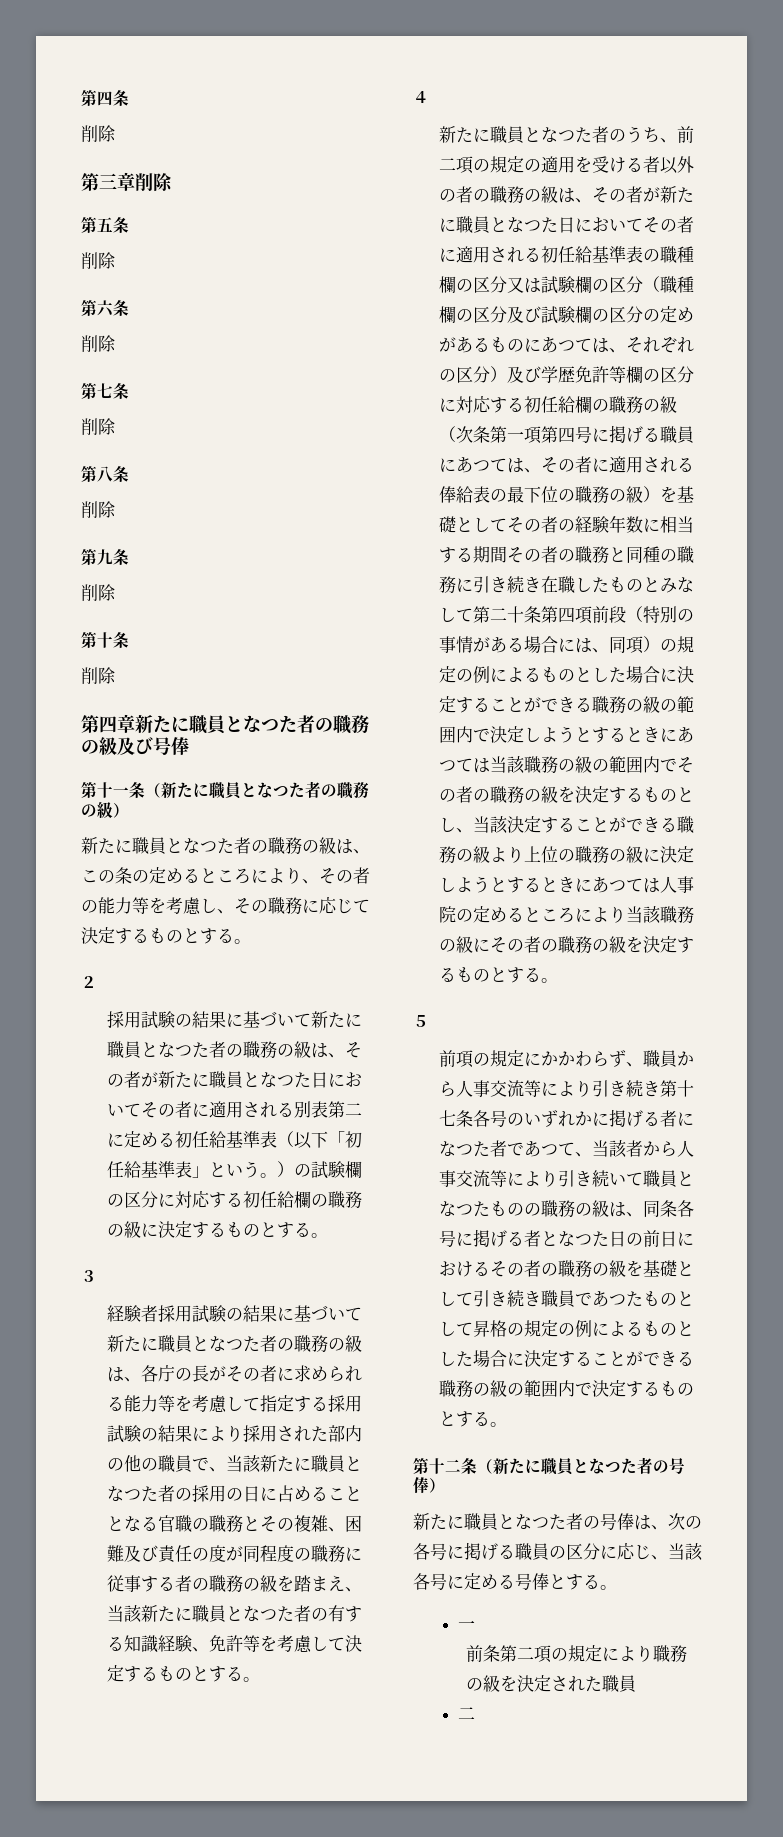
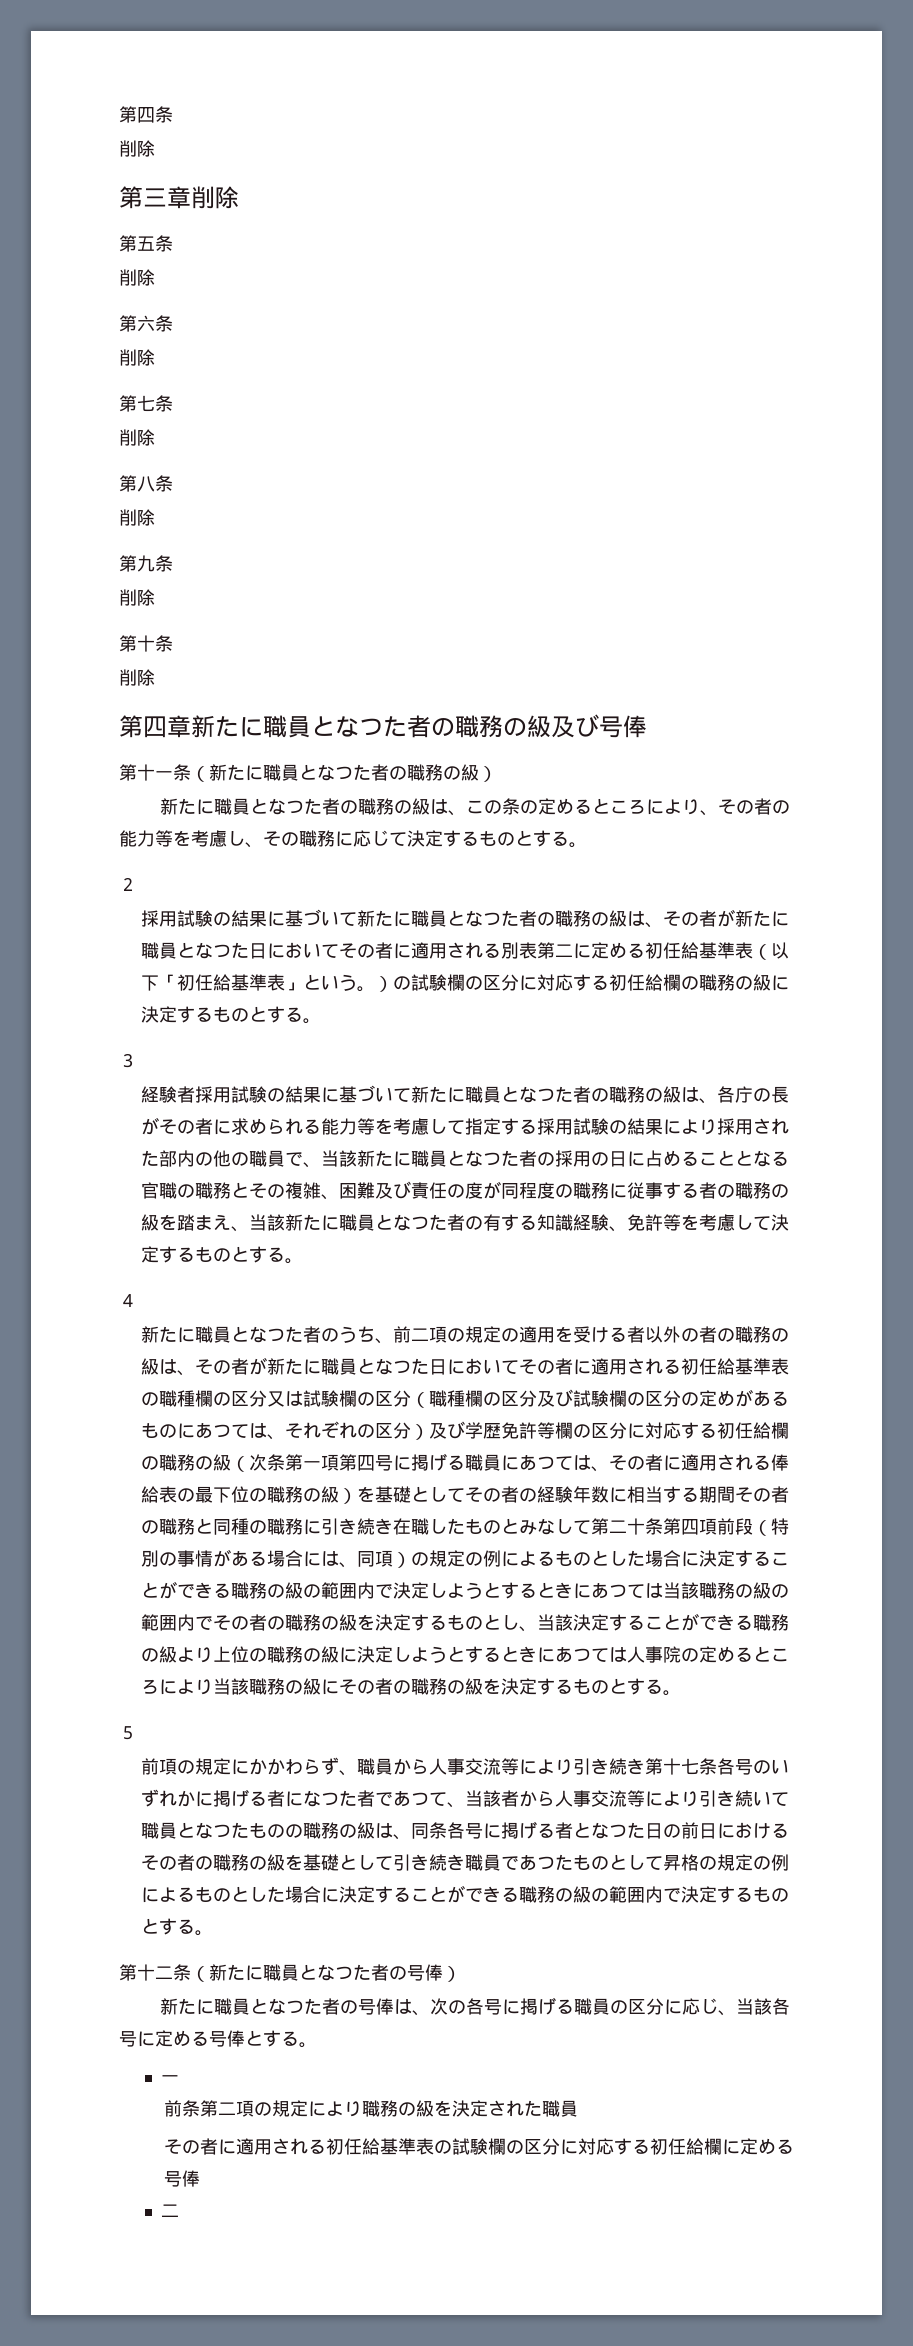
(636, 1683) none -> [163,2138,794,2155] [163,2170,200,2187] // その者に適用される初任給基準表の試験欄の区分に対応する初任給欄に定める号俸

